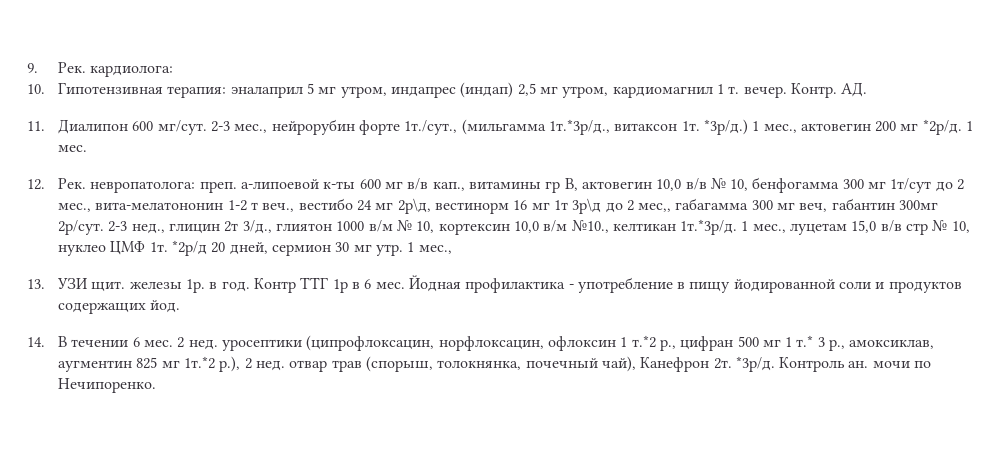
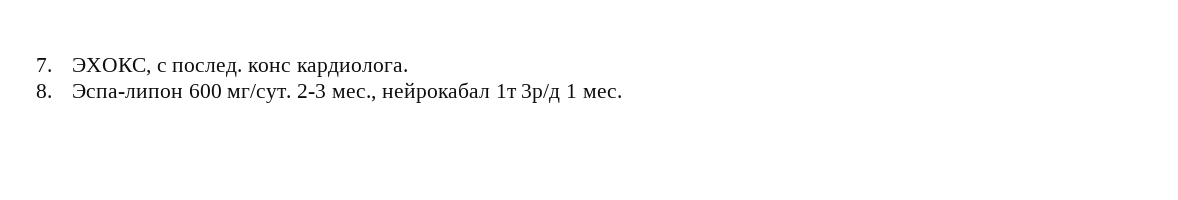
[27,62,174,77] [27,82,868,98] [27,119,974,135] [58,145,88,152] [27,177,965,193] [58,198,939,214] [58,219,970,235] [58,240,452,256] [27,275,962,293] [58,300,181,314] [27,335,935,351] [58,356,932,372] [58,378,157,393] 9. Рек. кардиолога: // 10. Гипотензивная терапия: эналаприл 5 мг утром, индапрес (индап) 2,5 мг утром, кардиомагнил 1 т. вечер. Контр. АД. // 11. Диалипон 600 мг/сут. 2-3 мес., нейрорубин форте 1т./сут., (мильгамма 1т.*3р/д., витаксон 1т. *3р/д.) 1 мес., актовегин 200 мг *2р/д. 1 мес. // 12. Рек. невропатолога: преп. а-липоевой к-ты 600 мг в/в кап., витамины гр В, актовегин 10,0 в/в № 10, бенфогамма 300 мг 1т/сут до 2 мес., вита-мелатононин 1-2 т веч., вестибо 24 мг 2р\д, вестинорм 16 мг 1т 3р\д до 2 мес,, габагамма 300 мг веч, габантин 300мг 2р/сут. 2-3 нед., глицин 2т 3/д., глиятон 1000 в/м № 10, кортексин 10,0 в/м №10., келтикан 1т.*3р/д. 1 мес., луцетам 15,0 в/в стр № 10, нуклео ЦМФ 1т. *2р/д 20 дней, сермион 30 мг утр. 1 мес., // 13. УЗИ щит. железы 1р. в год. Контр ТТГ 1р в 6 мес. Йодная профилактика - употребление в пищу йодированной соли и продуктов содержащих йод. // 14. В течении 6 мес. 2 нед. уросептики (ципрофлоксацин, норфлоксацин, офлоксин 1 т.*2 р., цифран 500 мг 1 т.* 3 р., амоксиклав, аугментин 825 мг 1т.*2 р.), 2 нед. отвар трав (спорыш, толокнянка, почечный чай), Канефрон 2т. *3р/д. Контроль ан. мочи по Нечипоренко. -> [36,58,408,77] [36,82,622,103] 7. ЭХОКС, с послед. конс кардиолога. // 8. Эспа-липон 600 мг/сут. 2-3 мес., нейрокабал 1т 3р/д 1 мес.

